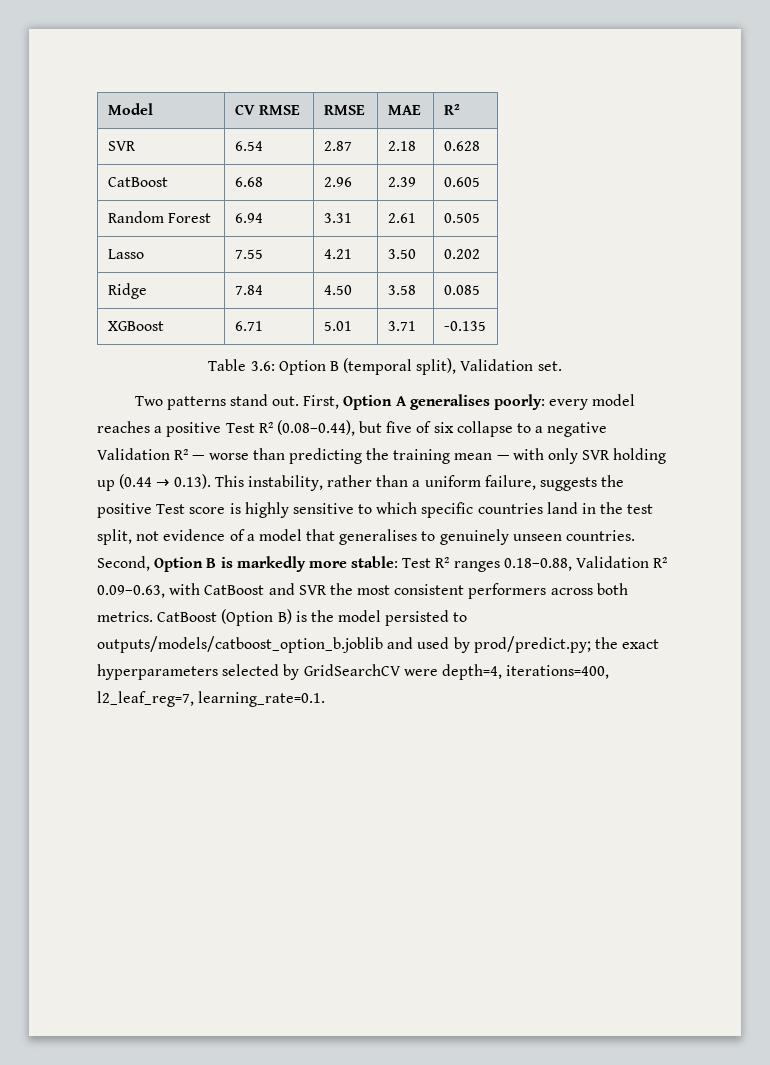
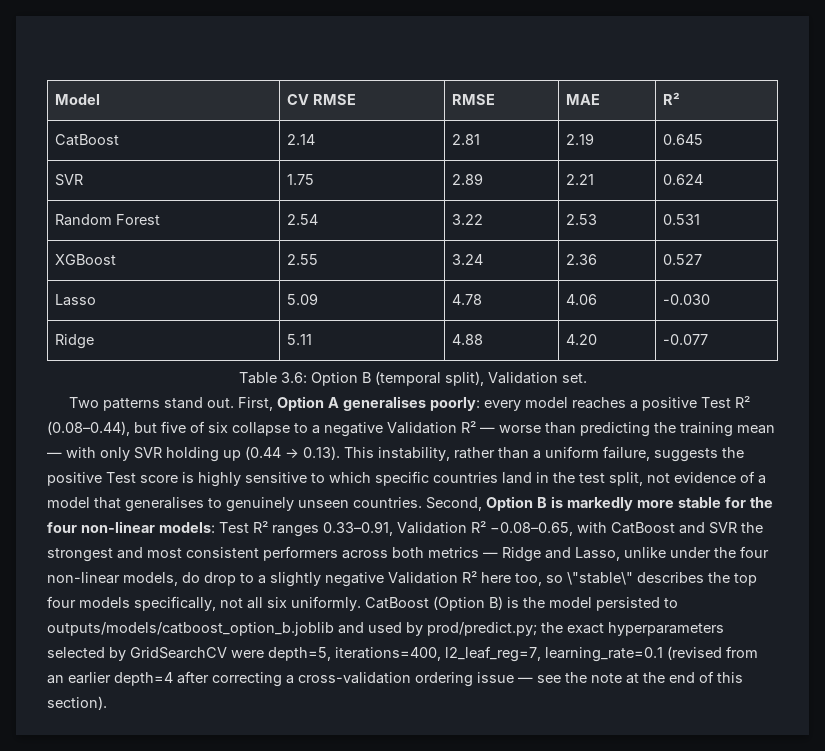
[107,141,136,151] [234,141,263,151] [323,141,352,151] [387,141,416,151] [443,141,480,151] [107,177,168,187] [234,177,263,187] [323,177,352,187] [387,177,416,187] [443,177,480,187] [107,211,212,223] [234,213,263,223] [323,213,352,223] [387,213,416,223] [443,213,480,223] [107,249,144,259] [234,249,263,259] [323,249,352,259] [387,249,416,259] [443,249,480,259] [107,283,147,299] [234,285,263,295] [323,285,352,295] [387,285,416,295] [443,285,480,295] [107,321,164,331] [234,321,263,331] [323,321,352,331] [387,321,416,331] [443,321,486,331] SVR | 6.54 | 2.87 | 2.18 | 0.628 // CatBoost | 6.68 | 2.96 | 2.39 | 0.605 // Random Forest | 6.94 | 3.31 | 2.61 | 0.505 // Lasso | 7.55 | 4.21 | 3.50 | 0.202 // Ridge | 7.84 | 4.50 | 3.58 | 0.085 // XGBoost | 6.71 | 5.01 | 3.71 | -0.135 -> [55,134,120,146] [287,134,316,145] [452,134,481,145] [566,133,595,145] [663,134,704,145] [55,174,84,186] [287,174,315,185] [452,173,484,185] [566,174,595,185] [663,174,704,185] [55,214,161,226] [287,214,319,225] [452,214,484,225] [566,214,598,225] [663,214,701,225] [55,254,117,265] [287,254,319,265] [452,254,484,265] [566,254,598,265] [663,254,703,265] [55,294,97,306] [287,293,319,305] [452,294,483,305] [566,294,598,305] [663,294,711,305] [55,334,95,349] [287,334,313,345] [452,334,484,345] [566,334,598,345] [663,334,709,345] CatBoost | 2.14 | 2.81 | 2.19 | 0.645 // SVR | 1.75 | 2.89 | 2.21 | 0.624 // Random Forest | 2.54 | 3.22 | 2.53 | 0.531 // XGBoost | 2.55 | 3.24 | 2.36 | 0.527 // Lasso | 5.09 | 4.78 | 4.06 | -0.030 // Ridge | 5.11 | 4.88 | 4.20 | -0.077
[351,556,399,568] stable: -> [678,497,773,508] [47,521,215,533] stable for the four non-linear models:
[503,556,668,571] [97,585,165,598] 0.18–0.88, Validation R² 0.09–0.63, -> [323,521,573,536] 0.33–0.91, Validation R² −0.08–0.65,
(353, 589) none -> [47,547,143,562] strongest and
[97,611,153,622] metrics. -> [428,546,769,562] [47,571,757,587] [47,596,361,611] metrics — Ridge and Lasso, unlike under the four non-linear models, do drop to a slightly negative Validation R² here too, so \"stable\" describes the top four models specifically, not all six uniformly.
[441,664,502,680] depth=4, -> [268,647,331,661] depth=5,
[198,691,326,707] learning_rate=0.1. -> [545,646,758,662] [47,671,743,687] [47,696,107,710] learning_rate=0.1 (revised from an earlier depth=4 after correcting a cross-validation ordering issue — see the note at the end of this section).

